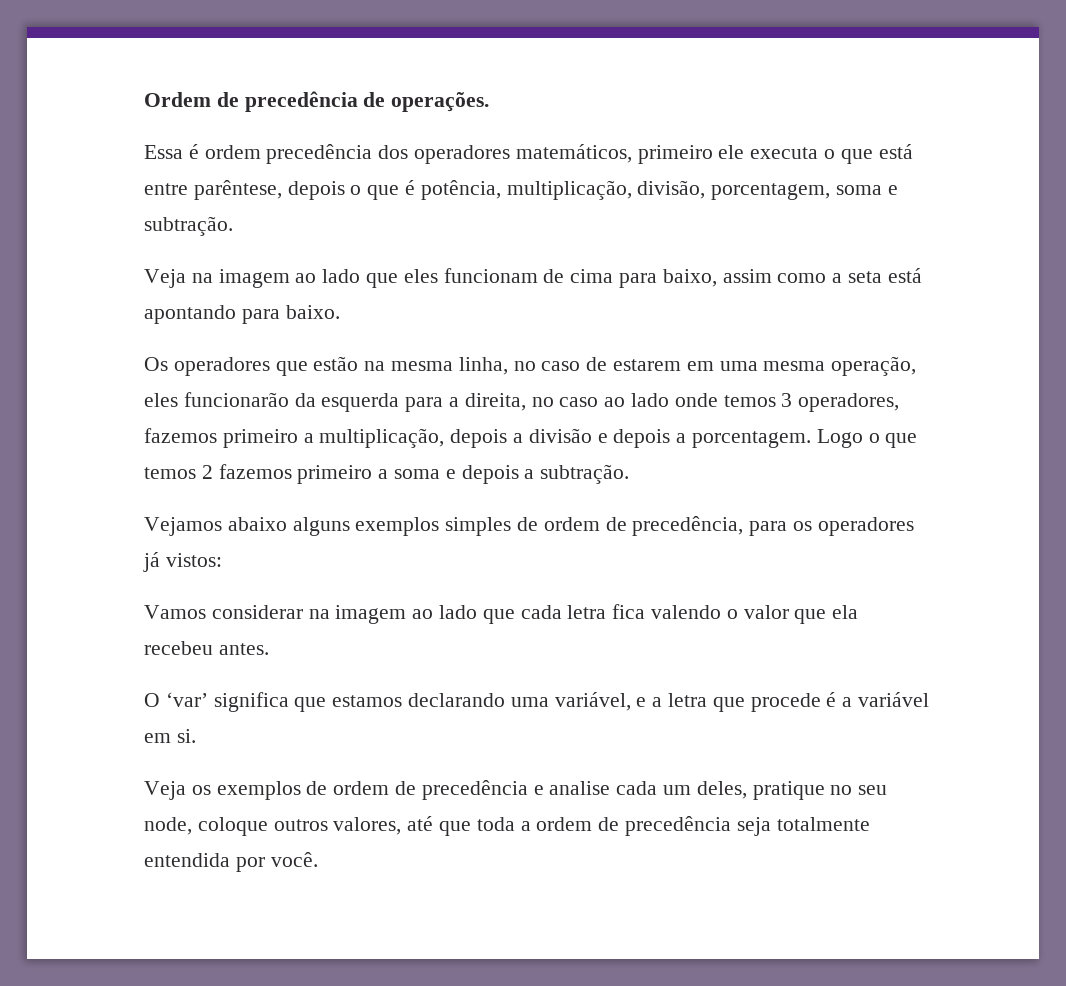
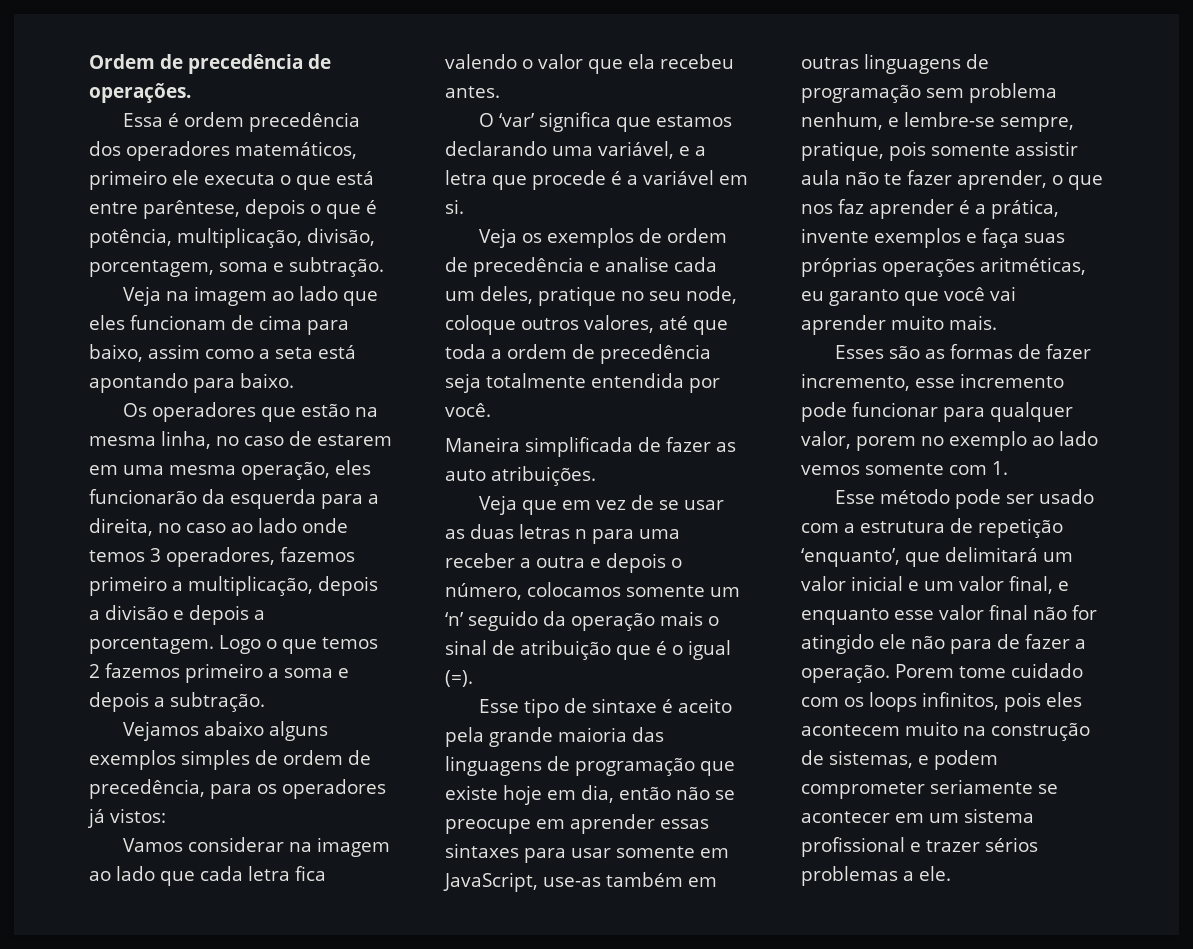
(318, 859) none -> [445,437,736,457] [445,466,596,486] [479,495,725,515] [445,524,680,544] [445,553,682,573] [445,582,740,600] [445,611,719,631] [445,640,731,660] [445,670,473,687] [479,698,733,718] [445,727,664,747] [445,756,735,776] [445,785,735,805] [445,814,709,834] [445,843,729,863] [443,872,717,892] [801,54,989,74] [801,83,1057,103] [801,112,1074,132] [801,141,1078,161] [801,170,1103,190] [801,199,1059,219] [801,228,1065,248] [801,257,1086,277] [801,286,1016,306] [801,315,997,335] [835,344,1092,359] [801,373,1064,391] [801,402,1073,422] [801,431,1098,451] [801,461,1008,475] [835,489,1095,509] [801,518,1063,538] [801,547,1073,567] [801,576,1069,594] [801,605,1097,625] [801,634,1086,654] [801,663,1083,683] [801,692,1082,712] [801,721,1090,741] [801,750,998,770] [801,779,1058,799] [801,808,1034,823] [801,837,1038,857] [801,866,951,886] // Maneira simplificada de fazer as auto atribuições. // Veja que em vez de se usar as duas letras n para uma receber a outra e depois o número, colocamos somente um ‘n’ seguido da operação mais o sinal de atribuição que é o igual (=). // Esse tipo de sintaxe é aceito pela grande maioria das linguagens de programação que existe hoje em dia, então não se preocupe em aprender essas sintaxes para usar somente em JavaScript, use-as também em outras linguagens de programação sem problema nenhum, e lembre-se sempre, pratique, pois somente assistir aula não te fazer aprender, o que nos faz aprender é a prática, invente exemplos e faça suas próprias operações aritméticas, eu garanto que você vai aprender muito mais. // Esses são as formas de fazer incremento, esse incremento pode funcionar para qualquer valor, porem no exemplo ao lado vemos somente com 1. // Esse método pode ser usado com a estrutura de repetição ‘enquanto’, que delimitará um valor inicial e um valor final, e enquanto esse valor final não for atingido ele não para de fazer a operação. Porem tome cuidado com os loops infinitos, pois eles acontecem muito na construção de sistemas, e podem comprometer seriamente se acontecer em um sistema profissional e trazer sérios problemas a ele.

